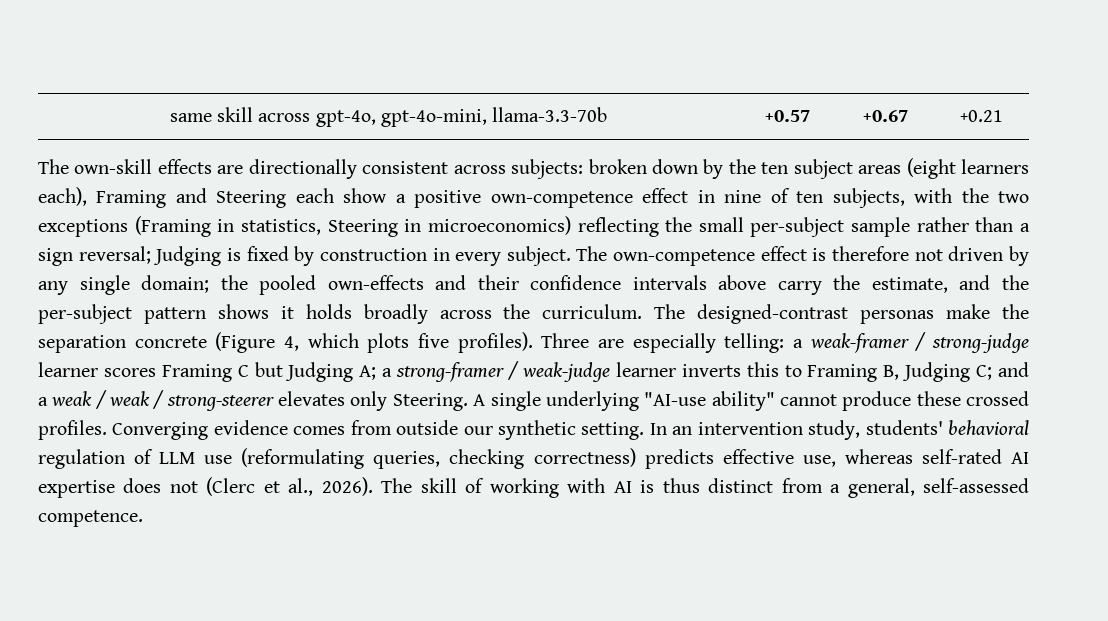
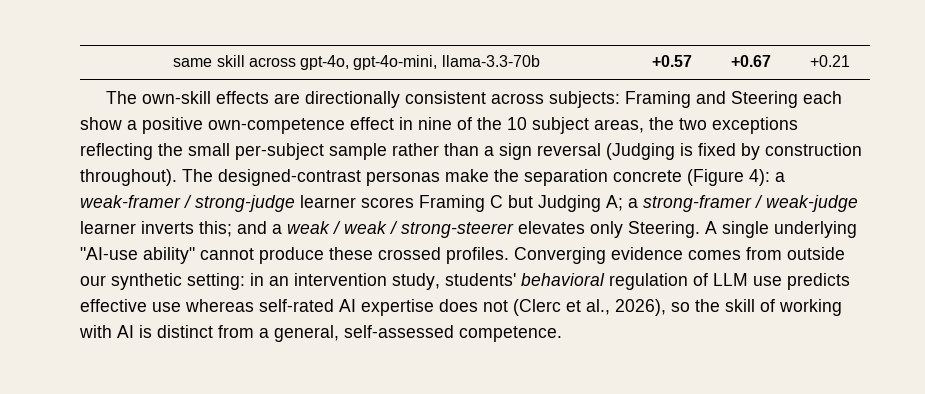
[588,158,1029,179] [38,187,87,206] broken down by the ten subject areas (eight learners each), -> (620, 99) none
[796,188,1030,208] [38,216,571,237] ten subjects, with the two exceptions (Framing in statistics, Steering in microeconomics) -> [477,117,798,134] the 10 subject areas, the two exceptions
[78,246,222,266] reversal; Judging -> [537,143,675,160] reversal (Judging
[432,246,1029,266] [38,275,1029,295] [38,304,643,324] in every subject. The own-competence effect is therefore not driven by any single domain; the pooled own-effects and their confidence intervals above carry the estimate, and the per-subject pattern shows it holds broadly across the curriculum. -> [80,169,177,186] throughout).
[284,332,785,353] 4, which plots five profiles). Three are especially telling: -> [749,169,770,186] 4):
[746,362,993,382] this to Framing B, Judging C; -> [199,221,232,237] this;
[581,422,667,440] setting. In -> [187,273,264,290] setting: in
[241,448,636,469] (reformulating queries, checking correctness) -> (782, 281) none
[802,455,836,467] use, -> [152,302,181,312] use
[321,477,413,496] 2026). The -> [615,299,720,316] 2026), so the
[662,478,700,493] thus -> (152, 331) none

